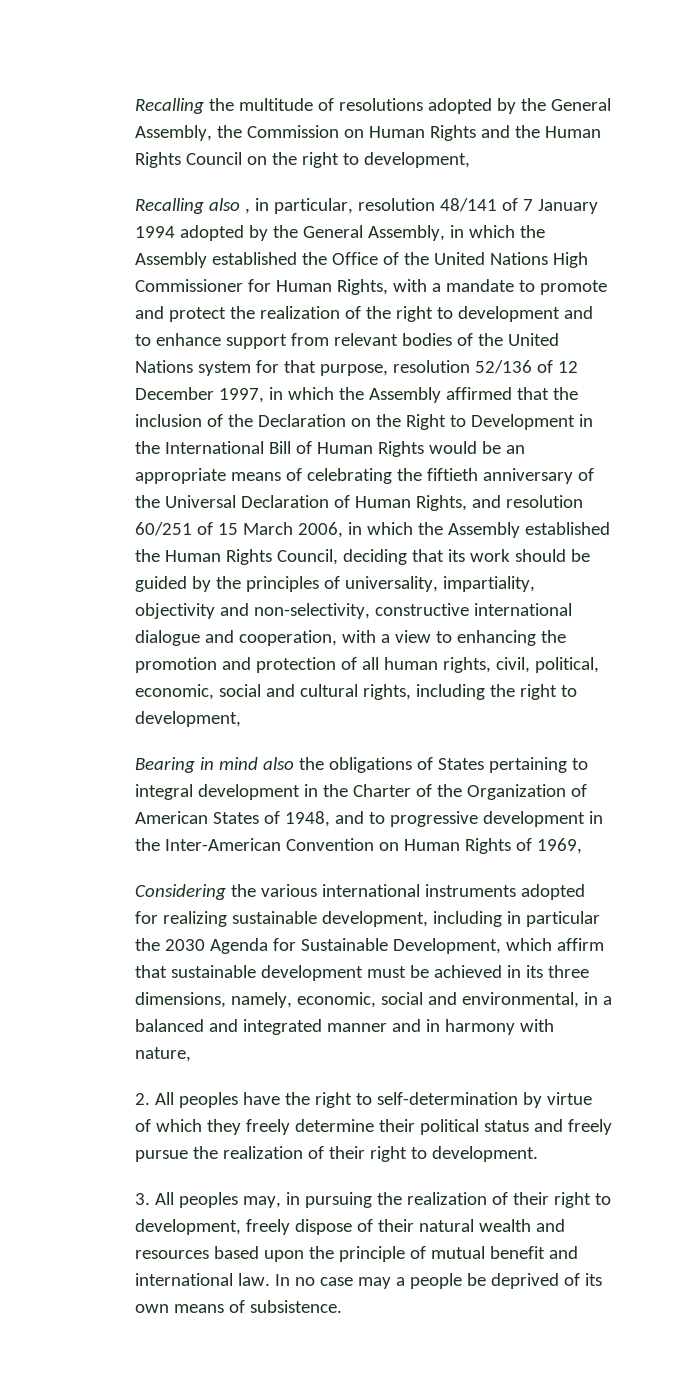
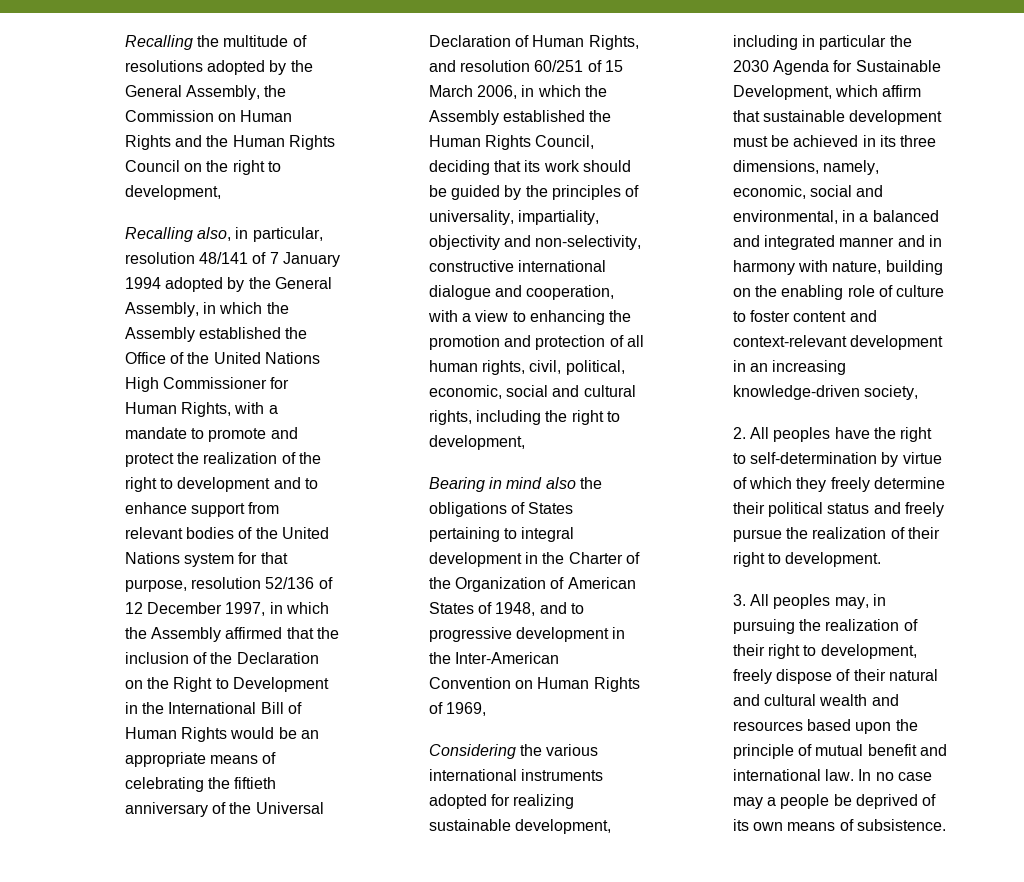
[209,198,251,214] also , -> [196,227,231,241] also,
(192, 1054) none -> [885,260,943,275] [732,285,945,300] [732,310,877,322] [732,335,943,350] [732,360,847,375] [732,385,918,400] building on the enabling role of culture to foster content and context-relevant development in an increasing knowledge-driven society,
(475, 1225) none -> [732,694,816,706] and cultural

